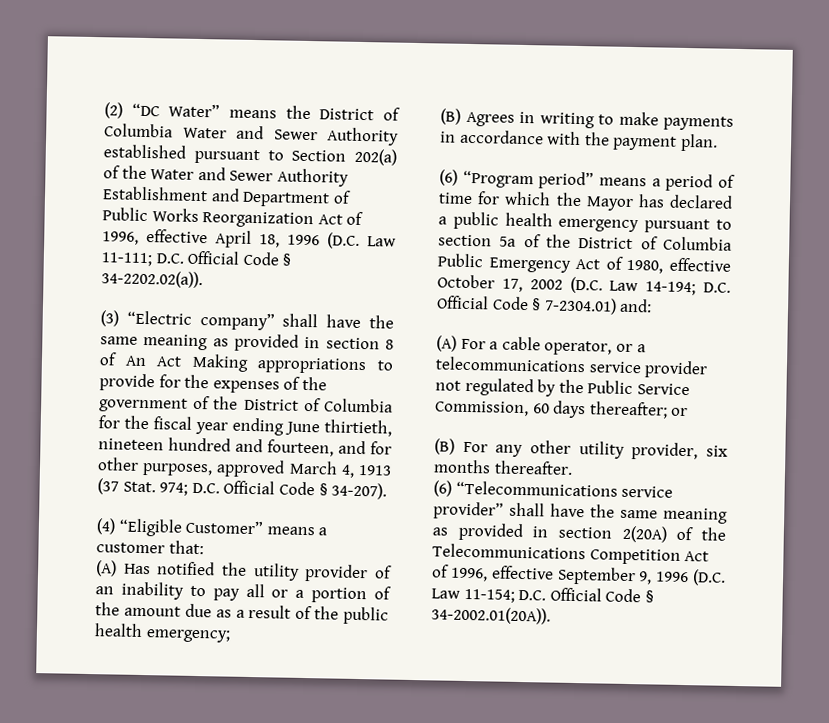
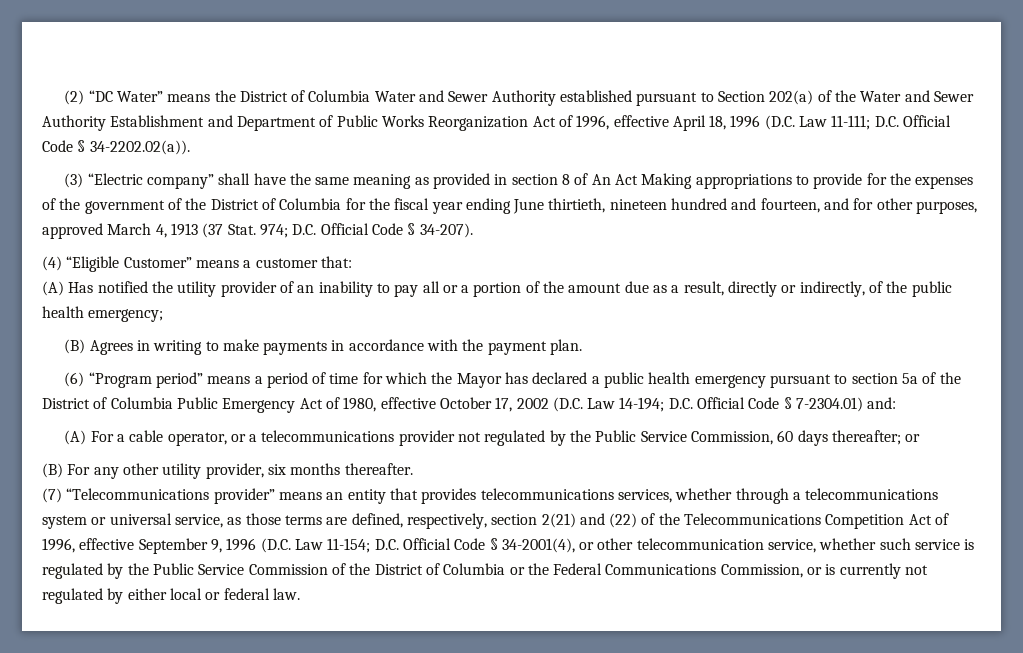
[248,604,292,619] result -> [683,281,865,297] result, directly or indirectly,
[588,361,642,374] service -> (395, 436) none
[433,480,674,498] [433,501,728,524] [432,522,667,543] (6) “Telecommunications service provider” shall have the same meaning as provided in section 2(20A) -> [42,488,939,504] [42,513,638,529] (7) “Telecommunications provider” means an entity that provides telecommunications services, whether through a telecommunications system or universal service, as those terms are defined, respectively, section 2(21) and (22)
[431,606,551,625] 34-2002.01(20A)). -> [501,538,975,553] [42,563,929,579] [42,588,300,604] 34-2001(4), or other telecommunication service, whether such service is regulated by the Public Service Commission of the District of Columbia or the Federal Communications Commission, or is currently not regulated by either local or federal law.

